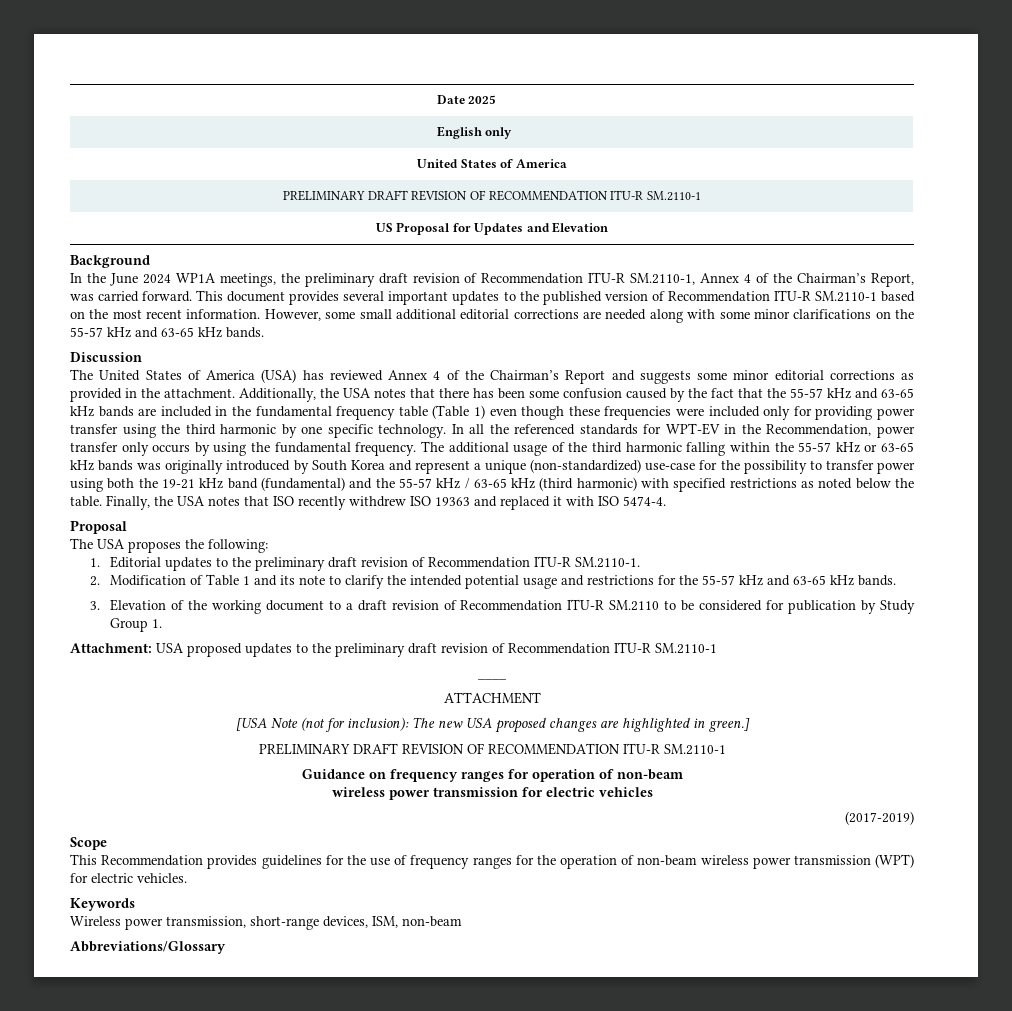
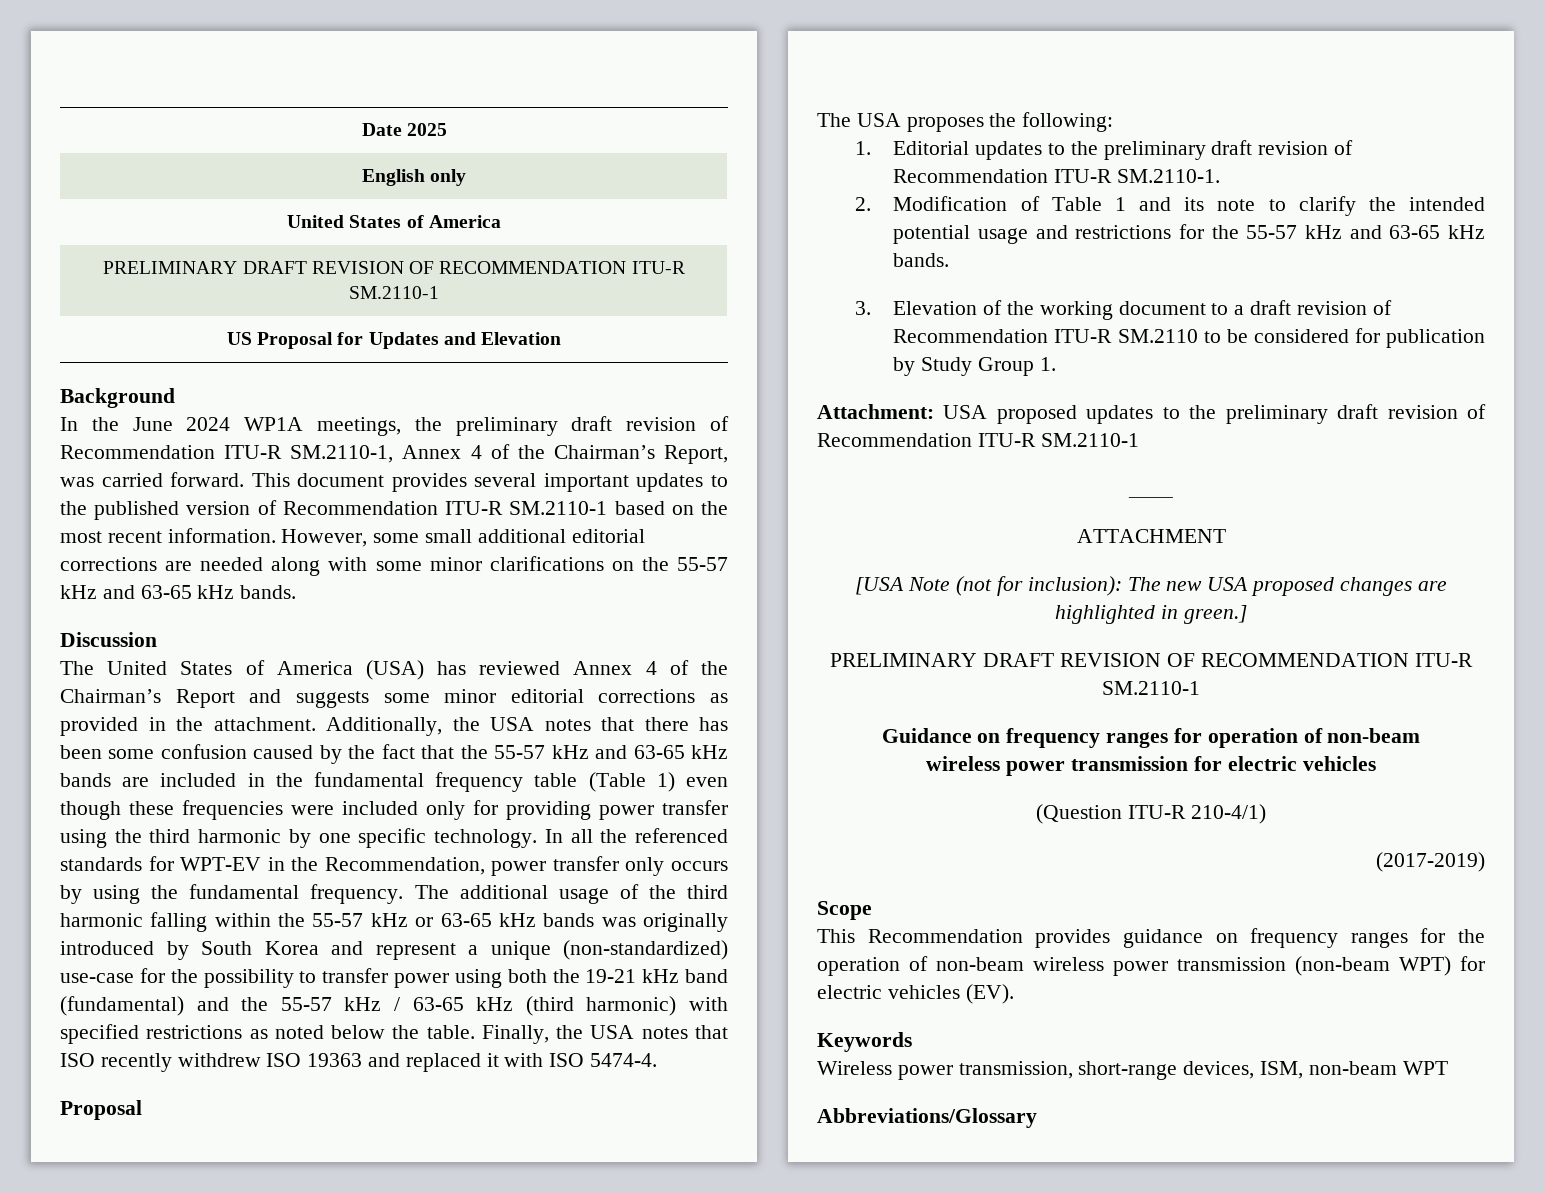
(653, 792) none -> [1036,804,1266,824] // (Question ITU-R 210-4/1)
[261,855,408,869] guidelines for the use of -> [1122,929,1238,948] guidance on
[874,854,914,868] [70,873,187,883] (WPT) for electric vehicles. -> [1295,956,1485,976] [817,984,1014,1004] (non-beam WPT) for electric vehicles (EV).
(462, 921) none -> [1402,1061,1448,1075] WPT

